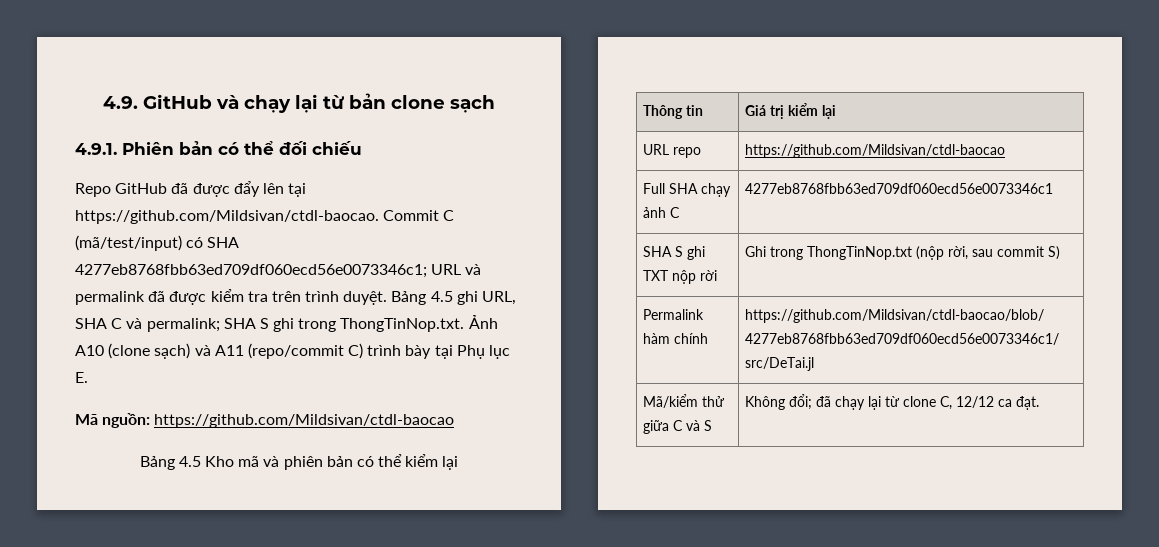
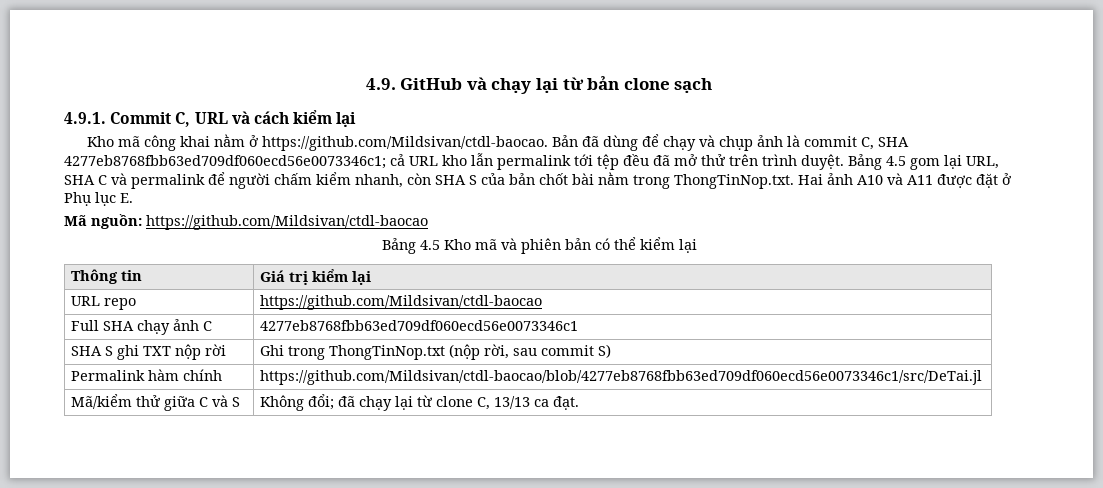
[122,141,362,155] [75,181,307,197] [75,210,455,224] [75,235,240,251] [75,264,482,278] [75,289,268,305] Phiên bản có thể đối chiếu // Repo GitHub đã được đẩy lên tại https://github.com/Mildsivan/ctdl-baocao. Commit C (mã/test/input) có SHA 4277eb8768fbb63ed709df060ecd56e0073346c1; URL và permalink đã được kiểm tra -> [110,110,357,127] [87,134,910,151] [64,153,725,170] Commit C, URL và cách kiểm lại // Kho mã công khai nằm ở https://github.com/Mildsivan/ctdl-baocao. Bản đã dùng để chạy và chụp ảnh là commit C, SHA 4277eb8768fbb63ed709df060ecd56e0073346c1; cả URL kho lẫn permalink tới tệp đều đã mở thử
[456,291,478,305] ghi -> [910,155,962,170] gom lại
[146,315,498,332] [75,343,453,359] permalink; SHA S ghi trong ThongTinNop.txt. Ảnh A10 (clone sạch) và A11 (repo/commit C) trình bày tại -> [131,172,1011,189] permalink để người chấm kiểm nhanh, còn SHA S của bản chốt bài nằm trong ThongTinNop.txt. Hai ảnh A10 và A11 được đặt ở
[956,396,995,408] 12/12 -> [494,396,531,409] 13/13

